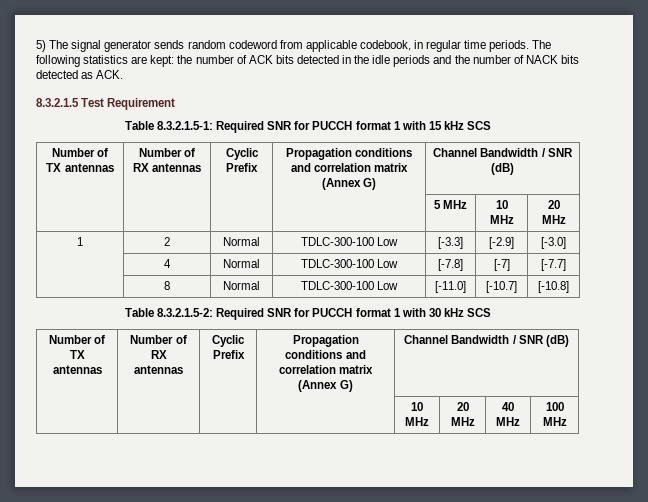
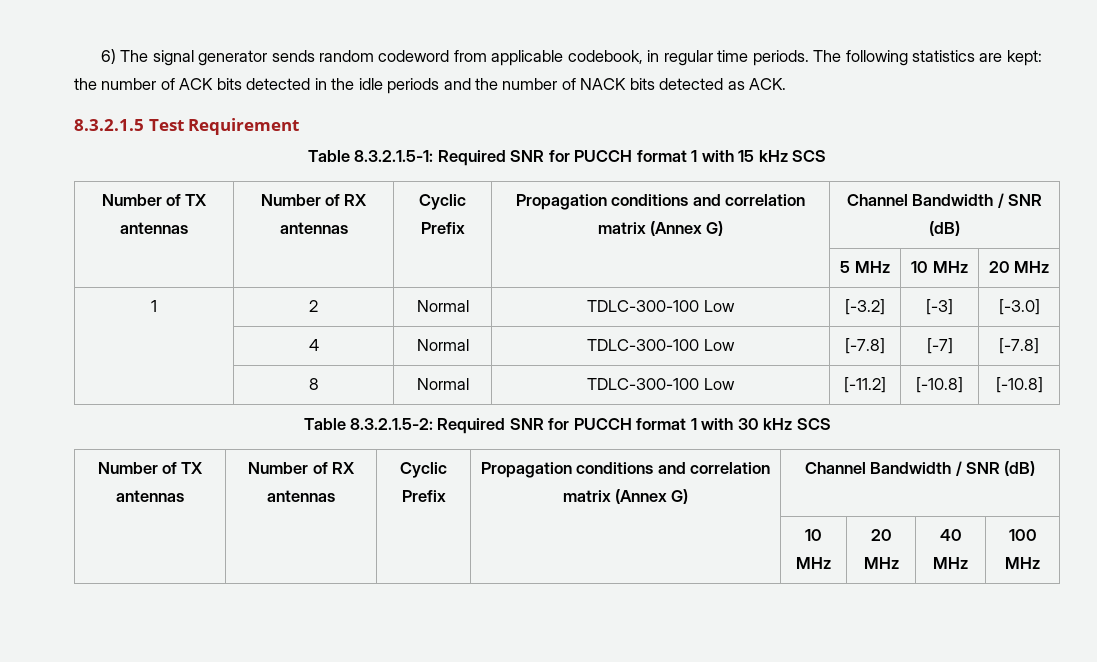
[36,40,46,52] 5) -> [100,49,116,64] 6)
[438,237,463,249] [489,237,514,249] [-3.3] | [-2.9] -> [845,299,885,315] [926,299,953,315] [-3.2] | [-3]
[541,259,566,271] [-7.7] -> [999,338,1039,354] [-7.8]
[435,281,466,293] [486,281,517,293] [-11.0] | [-10.7] -> [844,377,886,393] [916,377,963,393] [-11.2] | [-10.8]

